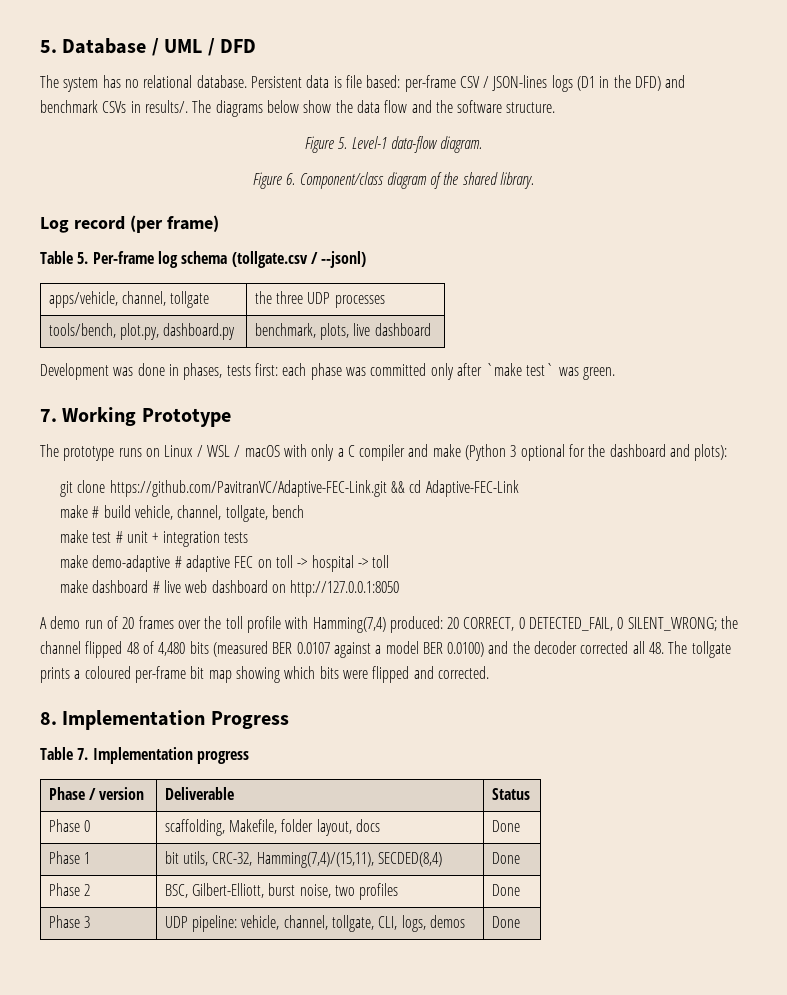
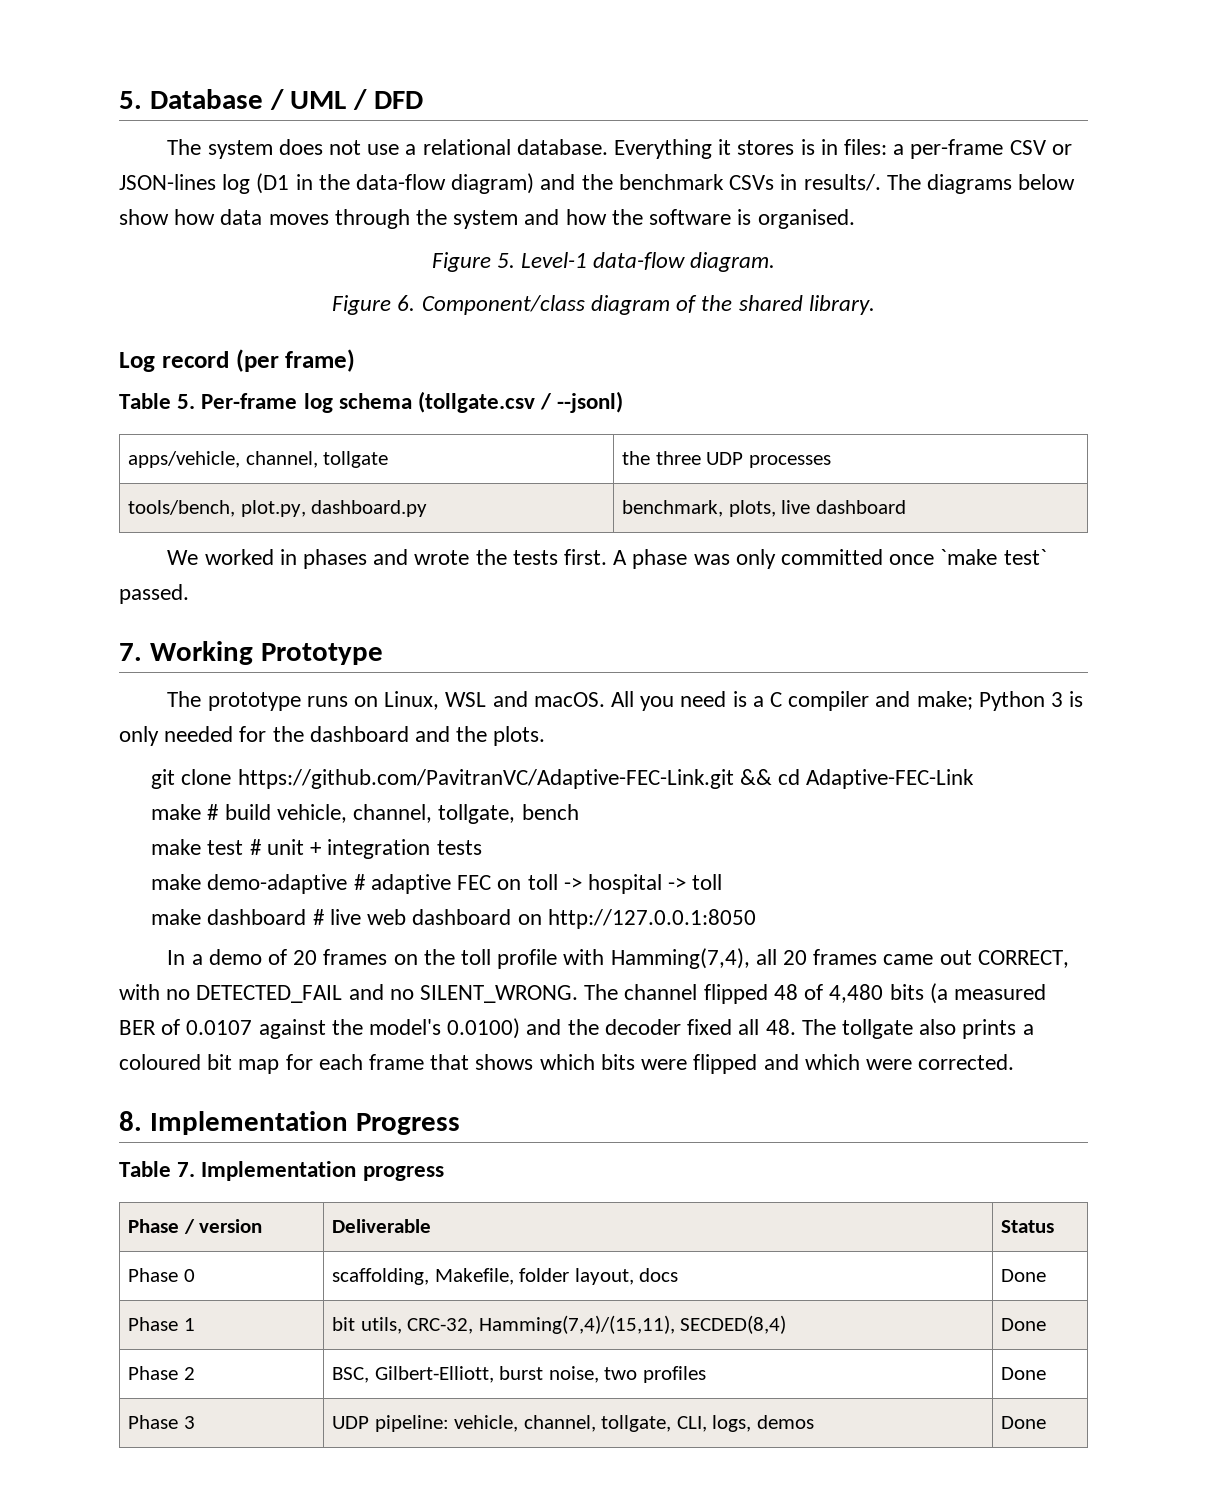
[102,75,686,92] has no relational database. Persistent data is file based: per-frame CSV / JSON-lines logs (D1 in the DFD) and -> [278,139,1072,159] [119,173,613,194] does not use a relational database. Everything it stores is in files: a per-frame CSV or JSON-lines log (D1 in the data-flow diagram) and the
[335,100,556,113] the data flow and the software structure. -> [174,209,855,229] how data moves through the system and how the software is organised.
[40,363,616,380] Development was done in phases, tests first: each phase was committed only after `make test` was green. -> [167,549,1047,569] [119,584,189,604] We worked in phases and wrote the tests first. A phase was only committed once `make test` passed.
[164,444,565,461] Linux / WSL / macOS with only a C compiler and make (Python 3 optional -> [384,691,1084,711] [119,726,234,746] Linux, WSL and macOS. All you need is a C compiler and make; Python 3 is only needed
[694,444,728,461] plots): -> [456,726,546,746] the plots.
[40,616,103,629] A demo run -> [167,949,262,965] In a demo
[177,620,201,629] over -> [393,954,418,965] on
[312,616,739,633] Hamming(7,4) produced: 20 CORRECT, 0 DETECTED_FAIL, 0 SILENT_WRONG; the -> [610,948,1069,969] [119,984,619,1003] Hamming(7,4), all 20 frames came out CORRECT, with no DETECTED_FAIL and no SILENT_WRONG. The
[212,641,443,658] (measured BER 0.0107 against a model BER -> [929,983,1046,1004] [119,1019,442,1039] (a measured BER of 0.0107 against the model's
[580,641,629,654] corrected -> [687,1019,733,1035] fixed
(731, 649) none -> [919,1019,957,1035] also
[134,666,186,683] per-frame -> (201, 1062) none
[235,666,280,683] showing -> [285,1054,534,1070] for each frame that shows
(434, 672) none -> [804,1054,912,1070] which were

